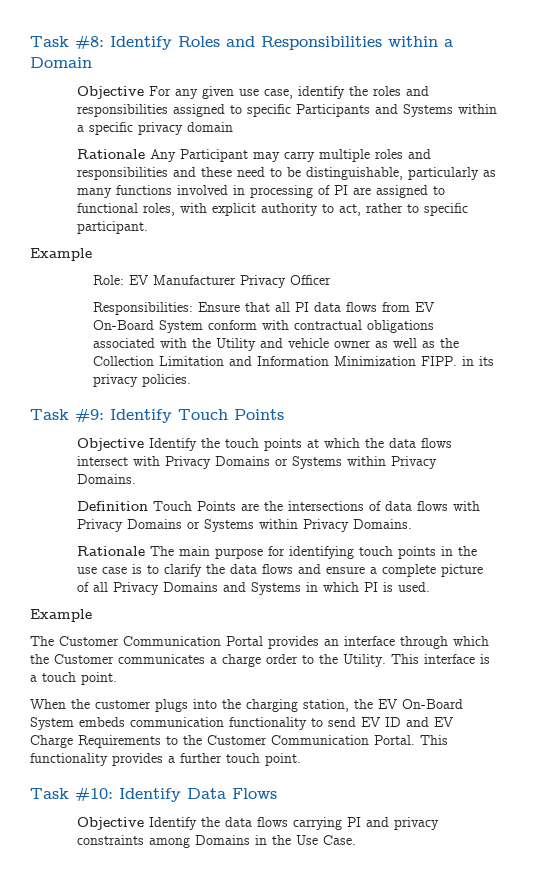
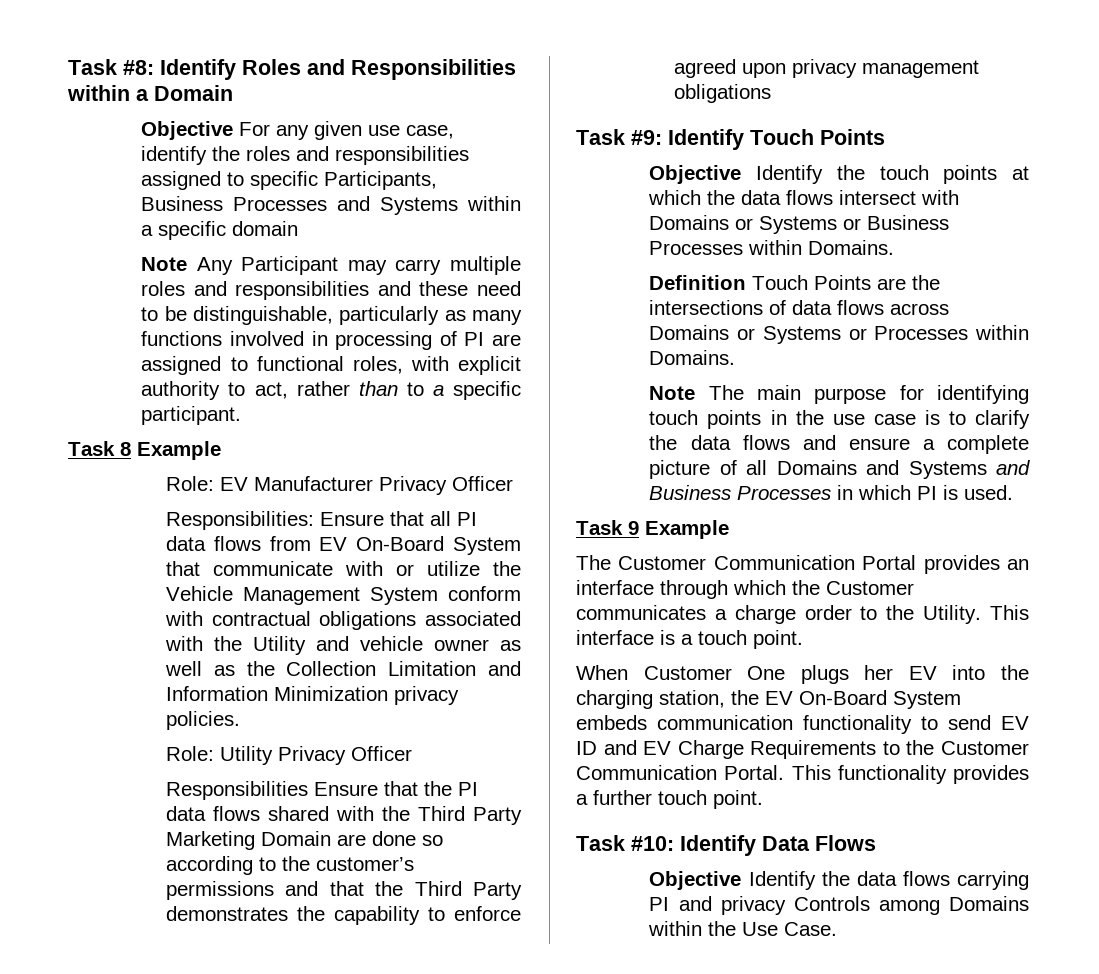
[296,104,371,117] Participants -> [324,171,438,190] [141,196,328,211] Participants, Business Processes
[138,122,184,135] privacy -> (227, 230) none
[77,149,146,159] Rationale -> [141,257,188,271] Note
[407,204,420,213] to -> [358,381,444,396] than to a
(149, 227) none -> [68,441,131,456] Task 8
(204, 326) none -> [165,561,521,576] [165,586,438,605] that communicate with or utilize the Vehicle Management System
[421,356,495,366] FIPP. in its -> (388, 693) none
(192, 380) none -> [165,746,412,765] [165,781,478,800] [165,806,522,825] [165,831,443,850] [165,856,414,875] [165,881,522,900] [165,906,521,925] [673,59,979,78] [673,84,771,103] // Role: Utility Privacy Officer // Responsibilities Ensure that the PI data flows shared with the Third Party Marketing Domain are done so according to the customer’s permissions and that the Third Party demonstrates the capability to enforce agreed upon privacy management obligations
[165,456,438,469] Privacy Domains or Systems within Privacy -> [649,215,950,234] [649,240,803,255] Domains or Systems or Business Processes within
[453,501,481,511] [77,519,413,532] [77,546,146,556] with Privacy Domains or Systems within Privacy Domains. // Rationale -> [890,303,950,315] [649,325,1029,344] [649,350,736,365] [649,386,696,400] across Domains or Systems or Processes within Domains. // Note
[113,582,160,595] Privacy -> (768, 467) none
(302, 588) none -> [996,460,1030,475] [649,485,832,500] and Business Processes
(431, 587) none -> [576,520,639,535] Task 9
[71,699,188,712] the customer plugs -> [643,665,937,684] Customer One plugs her EV
[77,835,145,845] constraints -> [793,896,870,911] Controls
[255,835,268,845] in -> [648,921,703,936] within

